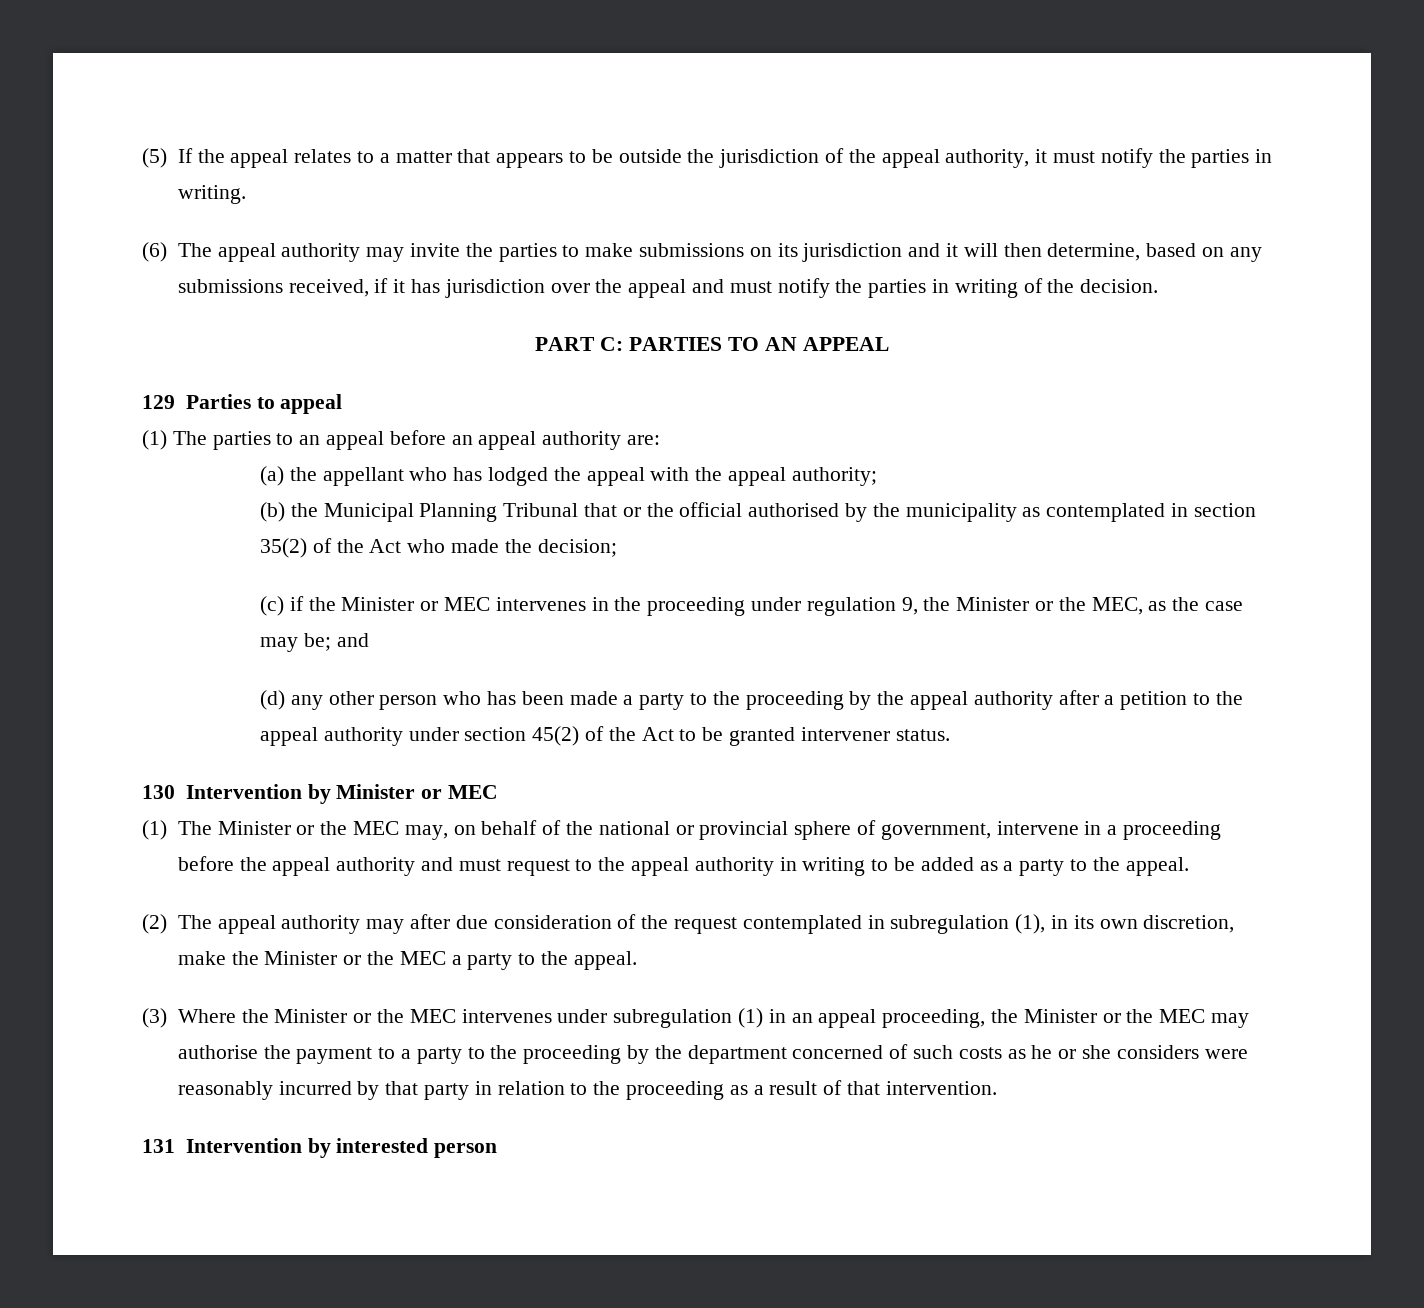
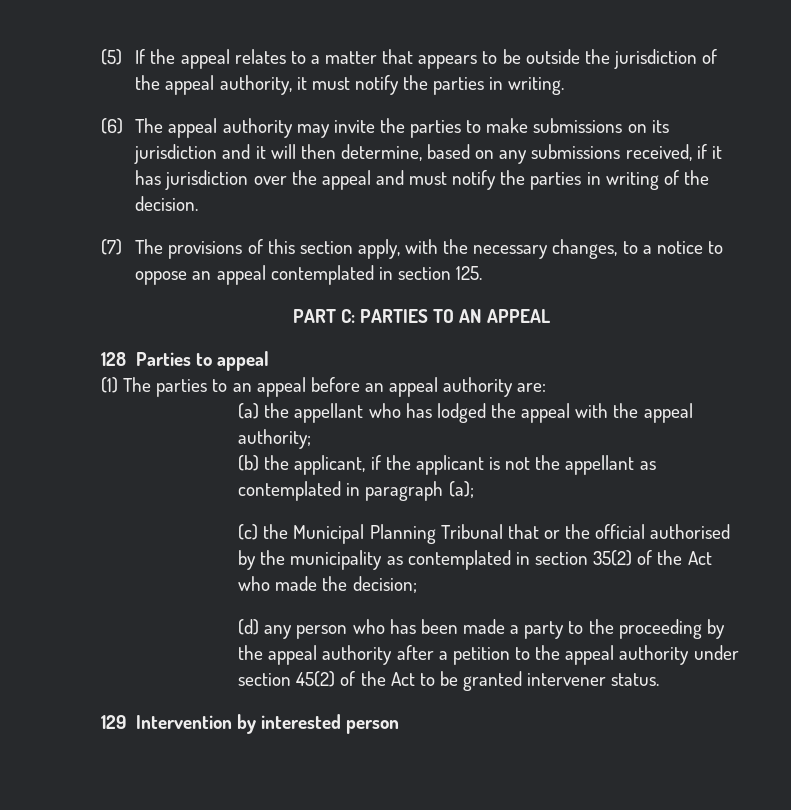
(1159, 286) none -> [101,239,723,259] [135,265,483,285] // (7) The provisions of this section apply, with the necessary changes, to a notice to oppose an appeal contemplated in section 125.
[142,395,175,409] 129 -> [101,352,126,366] 128
(318, 510) none -> [294,455,656,475] [238,481,474,501] [238,524,289,540] applicant, if the applicant is not the appellant as contemplated in paragraph (a); // (c) the
[259,596,1244,616] [259,633,369,652] // (c) if the Minister or MEC intervenes in the proceeding under regulation 9, the Minister or the MEC, as the case may be; and -> (417, 584) none
[328,691,374,705] other -> (293, 632) none
[142,784,498,804] [142,820,1222,840] [177,856,1189,876] [142,914,1235,934] [177,951,637,970] [142,1008,1250,1028] [177,1044,1248,1064] [177,1080,997,1100] [142,1138,331,1158] 130 Intervention by Minister or MEC // (1) The Minister or the MEC may, on behalf of the national or provincial sphere of government, intervene in a proceeding before the appeal authority and must request to the appeal authority in writing to be added as a party to the appeal. // (2) The appeal authority may after due consideration of the request contemplated in subregulation (1), in its own discretion, make the Minister or the MEC a party to the appeal. // (3) Where the Minister or the MEC intervenes under subregulation (1) in an appeal proceeding, the Minister or the MEC may authorise the payment to a party to the proceeding by the department concerned of such costs as he or she considers were reasonably incurred by that party in relation to the proceeding as a result of that intervention. // 131 Intervention by -> [101,714,256,734] 129 Intervention by

